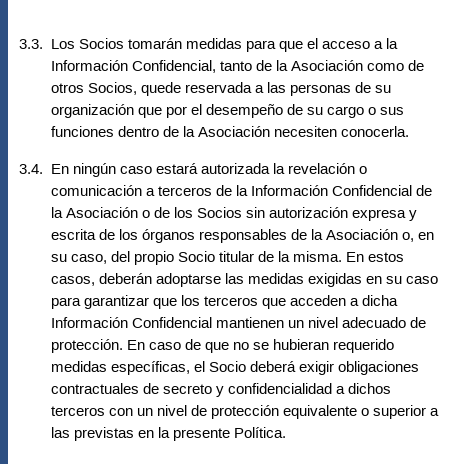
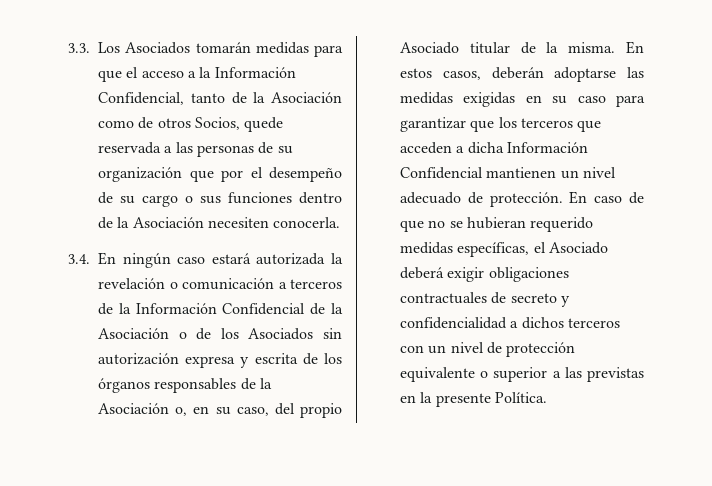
[78,38,124,49] Socios -> [125,42,191,54] Asociados
[196,207,242,218] Socios -> [248,328,314,340] Asociados
[177,251,215,262] Socio -> [400,42,459,54] Asociado
[208,361,246,372] Socio -> [548,242,608,254] Asociado

